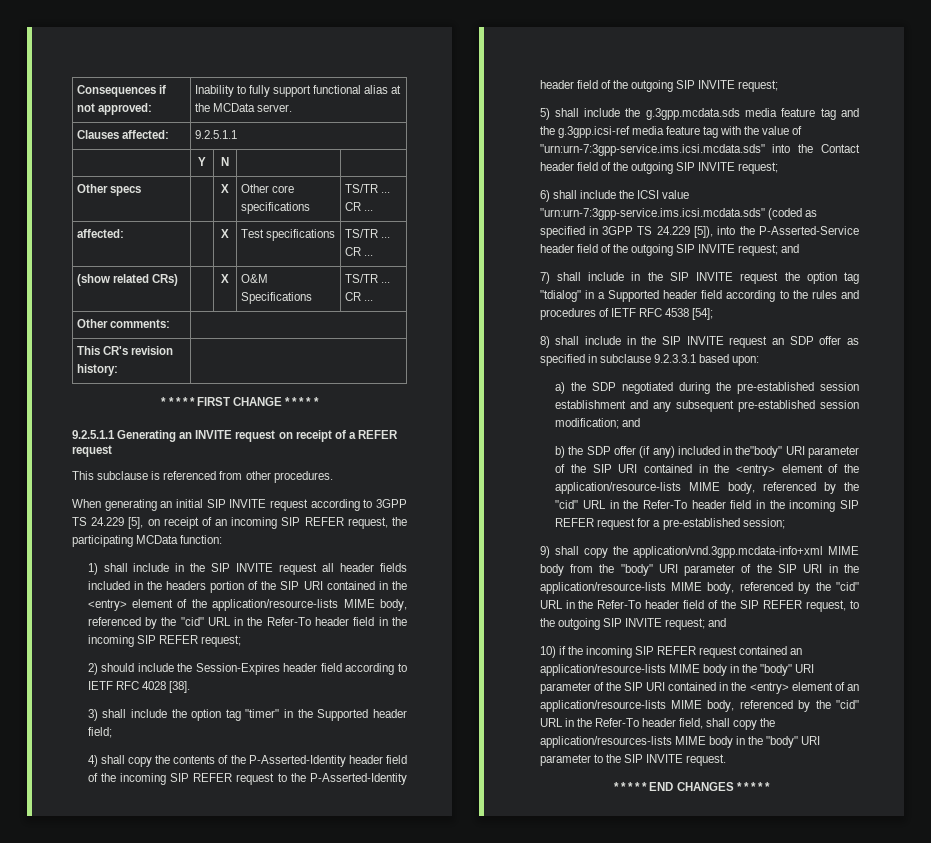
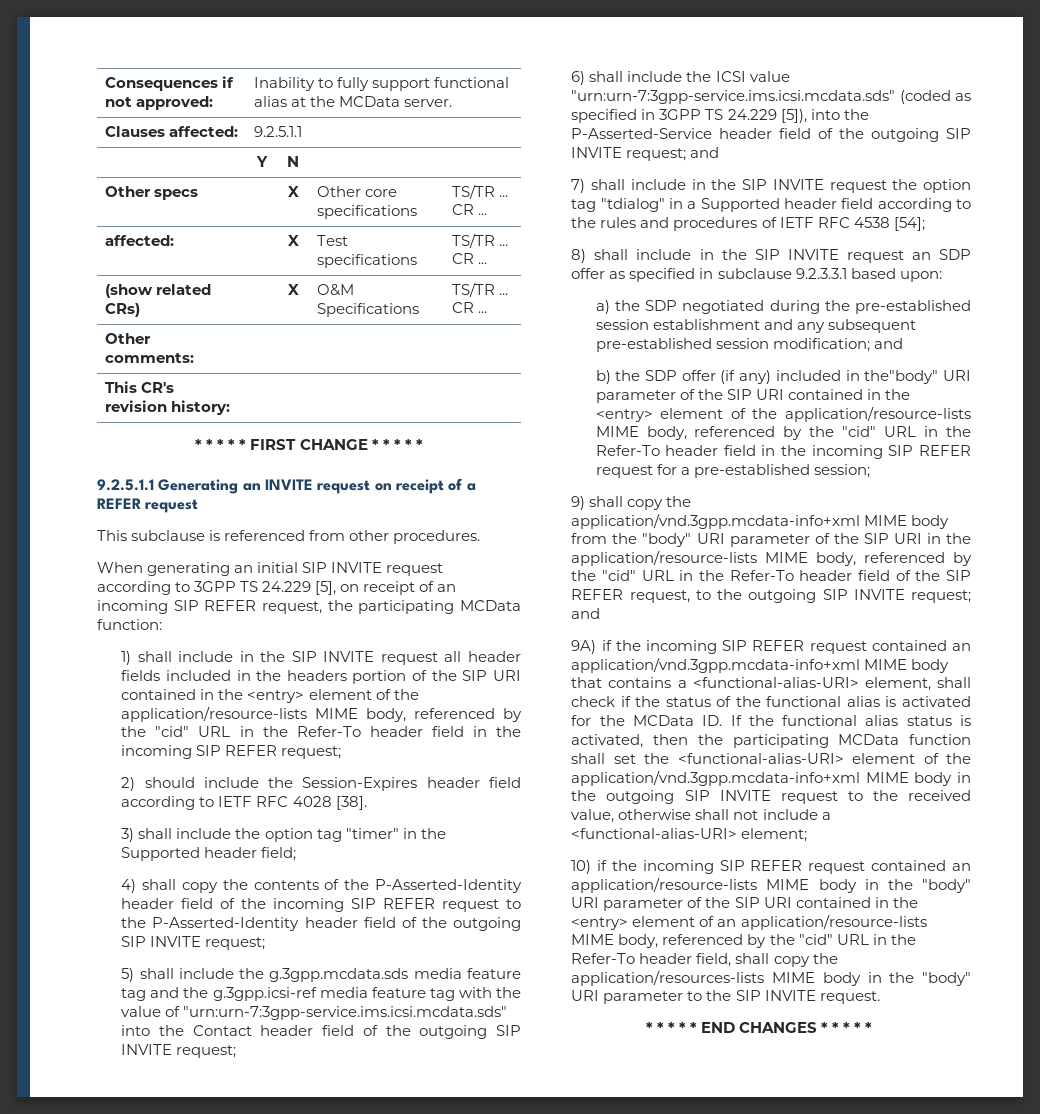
(727, 622) none -> [571,640,971,654] [571,657,950,673] [571,677,971,691] [571,696,971,707] [571,715,971,726] [571,734,971,748] [571,753,971,764] [571,770,971,786] [571,790,972,804] [571,809,831,823] [571,828,808,842] // 9A) if the incoming SIP REFER request contained an application/vnd.3gpp.mcdata-info+xml MIME body that contains a <functional-alias-URI> element, shall check if the status of the functional alias is activated for the MCData ID. If the functional alias status is activated, then the participating MCData function shall set the <functional-alias-URI> element of the application/vnd.3gpp.mcdata-info+xml MIME body in the outgoing SIP INVITE request to the received value, otherwise shall not include a <functional-alias-URI> element;

